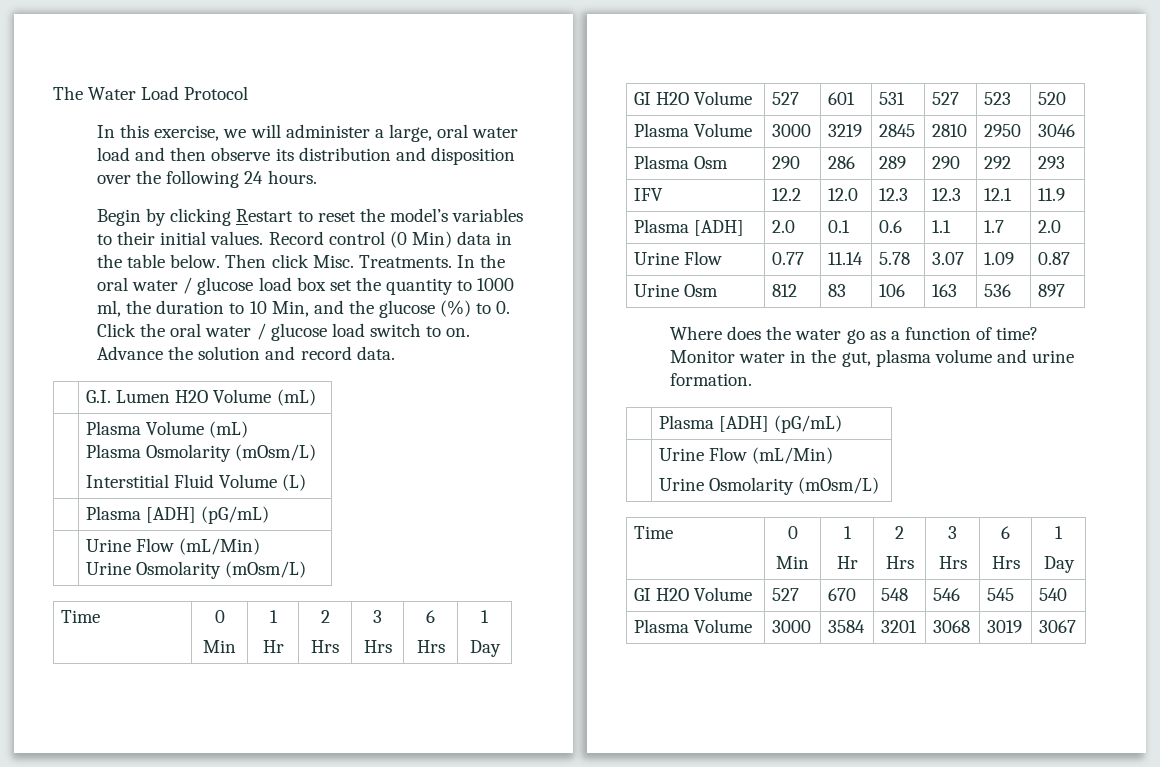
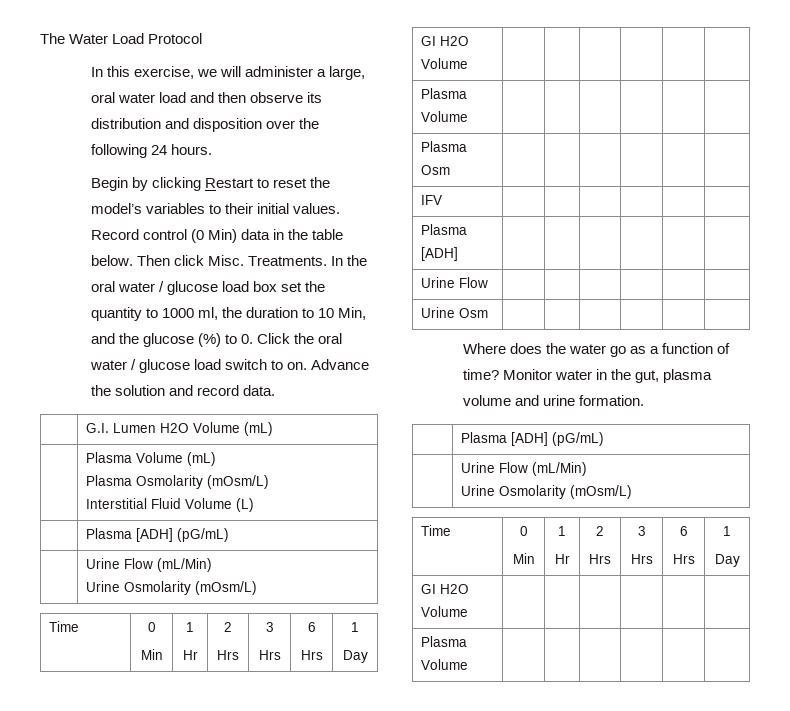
[772,92,800,105] [828,92,856,105] [879,92,906,105] [932,92,960,105] [984,92,1012,105] [1038,92,1067,105] [634,123,753,137] [772,124,812,137] [828,124,863,137] [879,124,916,137] [932,124,968,137] [984,124,1022,137] [1038,124,1076,137] [634,155,729,169] [772,156,801,169] [828,156,856,169] [879,156,907,169] [932,156,961,169] [984,156,1012,169] [1038,156,1066,169] [634,188,664,201] [772,188,802,201] [828,188,859,201] [879,188,909,201] [932,188,962,201] [984,188,1013,201] [1038,188,1066,201] [634,219,745,236] [772,220,796,233] [828,220,851,233] [879,220,903,233] [932,220,952,233] [984,220,1005,233] [1038,220,1062,233] [634,251,723,265] [772,252,805,265] [828,252,864,265] [879,252,911,265] [932,252,965,265] [984,252,1015,265] [1038,252,1071,265] [634,284,719,297] [772,284,798,297] [828,284,847,297] [879,284,906,297] [932,284,958,297] [984,284,1012,297] [1038,284,1066,297] 527 | 601 | 531 | 527 | 523 | 520 // Plasma Volume | 3000 | 3219 | 2845 | 2810 | 2950 | 3046 // Plasma Osm | 290 | 286 | 289 | 290 | 292 | 293 // IFV | 12.2 | 12.0 | 12.3 | 12.3 | 12.1 | 11.9 // Plasma [ADH] | 2.0 | 0.1 | 0.6 | 1.1 | 1.7 | 2.0 // Urine Flow | 0.77 | 11.14 | 5.78 | 3.07 | 1.09 | 0.87 // Urine Osm | 812 | 83 | 106 | 163 | 536 | 897 -> [421,88,468,99] [421,111,469,122] [421,141,468,152] [421,165,451,175] [421,195,443,205] [421,224,468,235] [421,247,459,261] [421,277,489,288] [421,307,489,318] | | | | | // Plasma Volume | | | | | | // Plasma Osm | | | | | | // IFV | | | | | | // Plasma [ADH] | | | | | | // Urine Flow | | | | | | // Urine Osm | | | | | |
[772,588,800,601] [828,588,857,601] [881,588,909,601] [933,588,961,601] [987,588,1015,601] [1039,588,1068,601] [634,619,753,633] [772,620,812,633] [828,620,866,633] [881,620,918,633] [933,620,971,633] [987,620,1023,633] [1039,620,1077,633] 527 | 670 | 548 | 546 | 545 | 540 // Plasma Volume | 3000 | 3584 | 3201 | 3068 | 3019 | 3067 -> [421,636,468,647] [421,659,469,670] | | | | | // Plasma Volume | | | | | |

